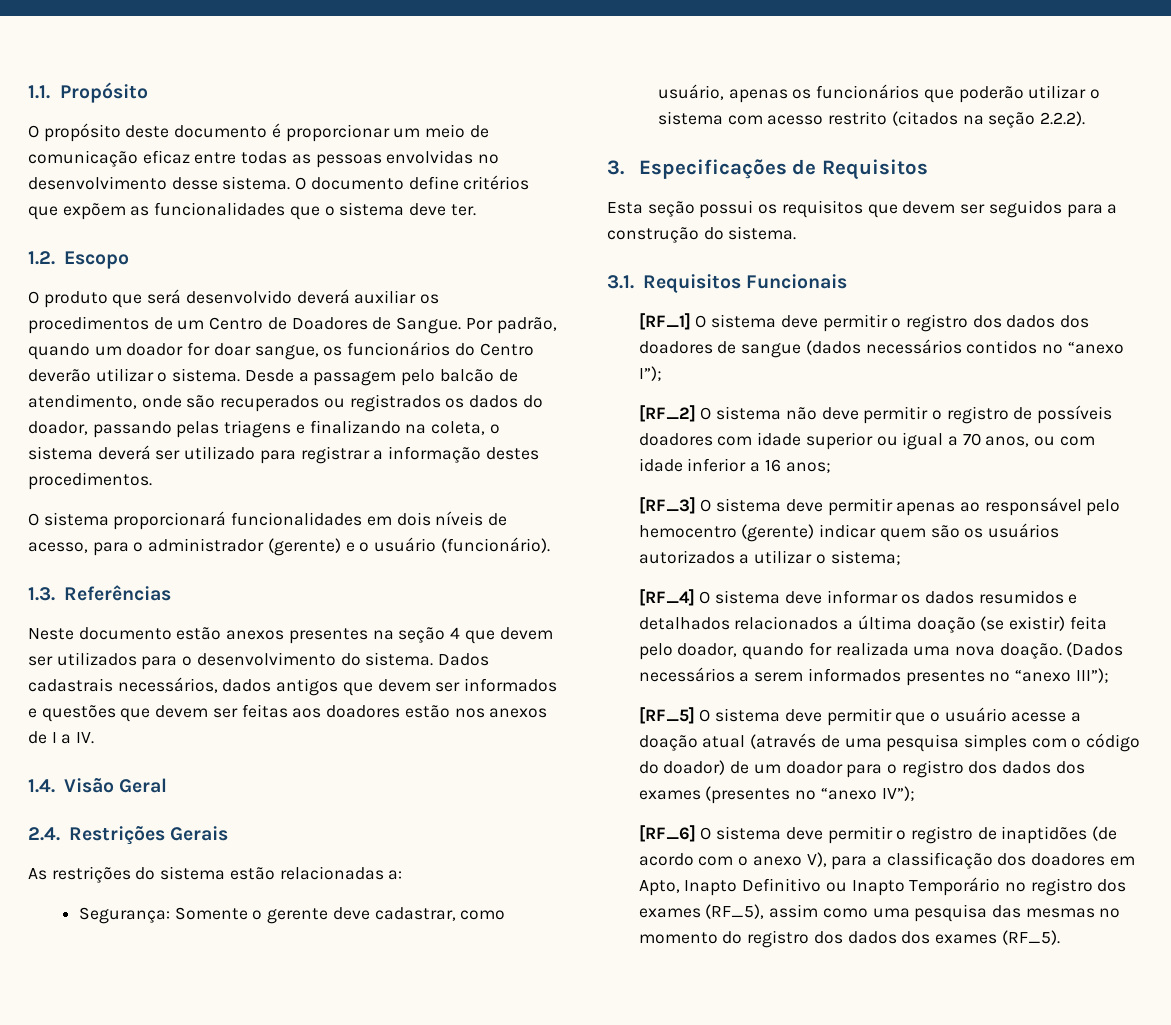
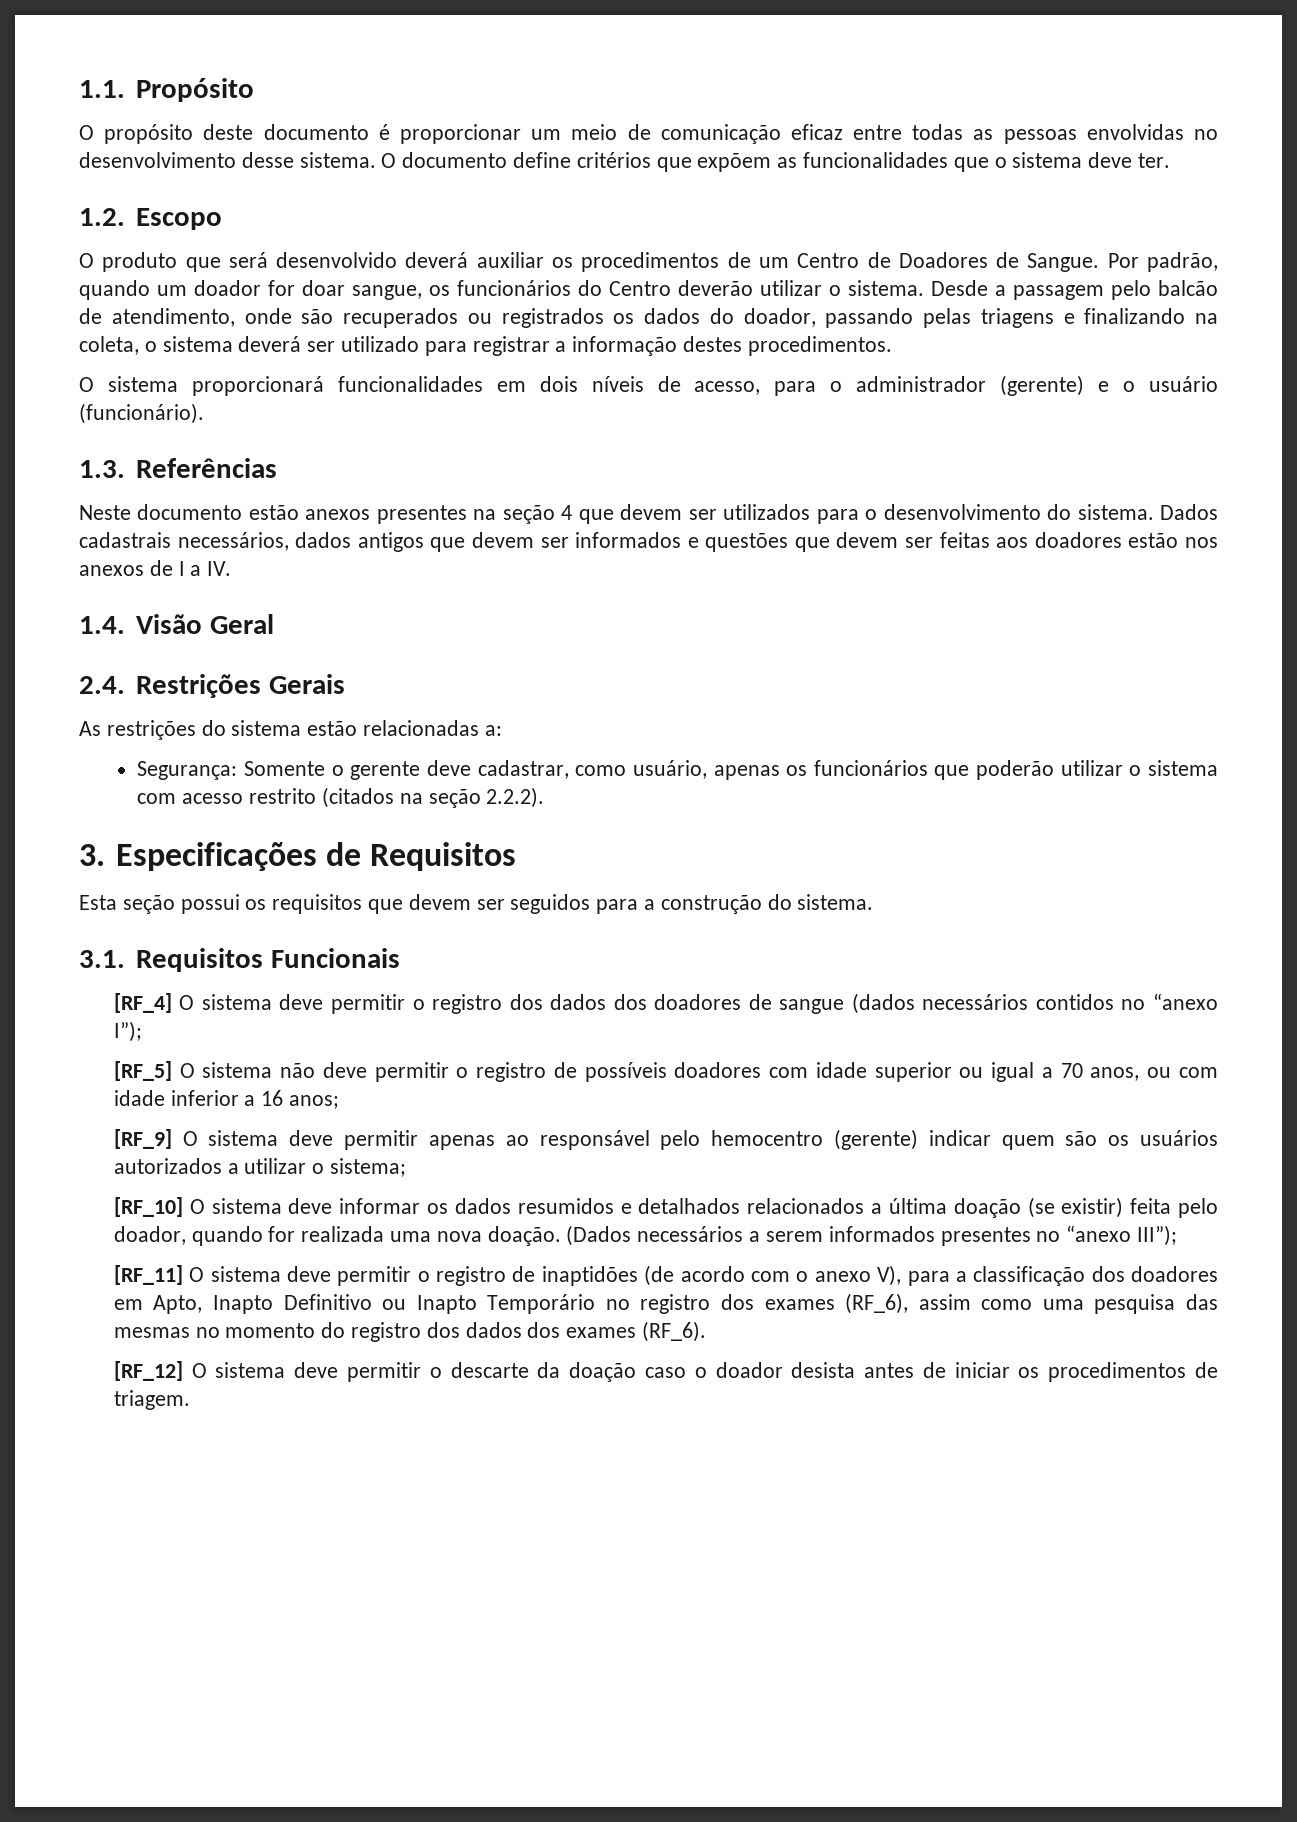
[638,313,691,330] [RF_1] -> [113,993,172,1013] [RF_4]
[638,405,696,422] [RF_2] -> [113,1061,172,1081] [RF_5]
[638,497,696,514] [RF_3] -> [113,1129,172,1149] [RF_9]
[638,589,695,606] [RF_4] -> [113,1197,183,1217] [RF_10]
[638,707,1082,726] [638,733,1141,752] [638,760,1085,778] [638,786,915,804] [638,825,696,842] [RF_5] O sistema deve permitir que o usuário acesse a doação atual (através de uma pesquisa simples com o código do doador) de um doador para o registro dos dados dos exames (presentes no “anexo IV”); // [RF_6] -> [113,1265,183,1285] [RF_11]
[705,904,765,919] (RF_5), -> [845,1293,909,1314] (RF_6),
[1001,930,1060,945] (RF_5). -> [642,1321,707,1342] [113,1361,1219,1382] [113,1390,190,1410] (RF_6). // [RF_12] O sistema deve permitir o descarte da doação caso o doador desista antes de iniciar os procedimentos de triagem.

